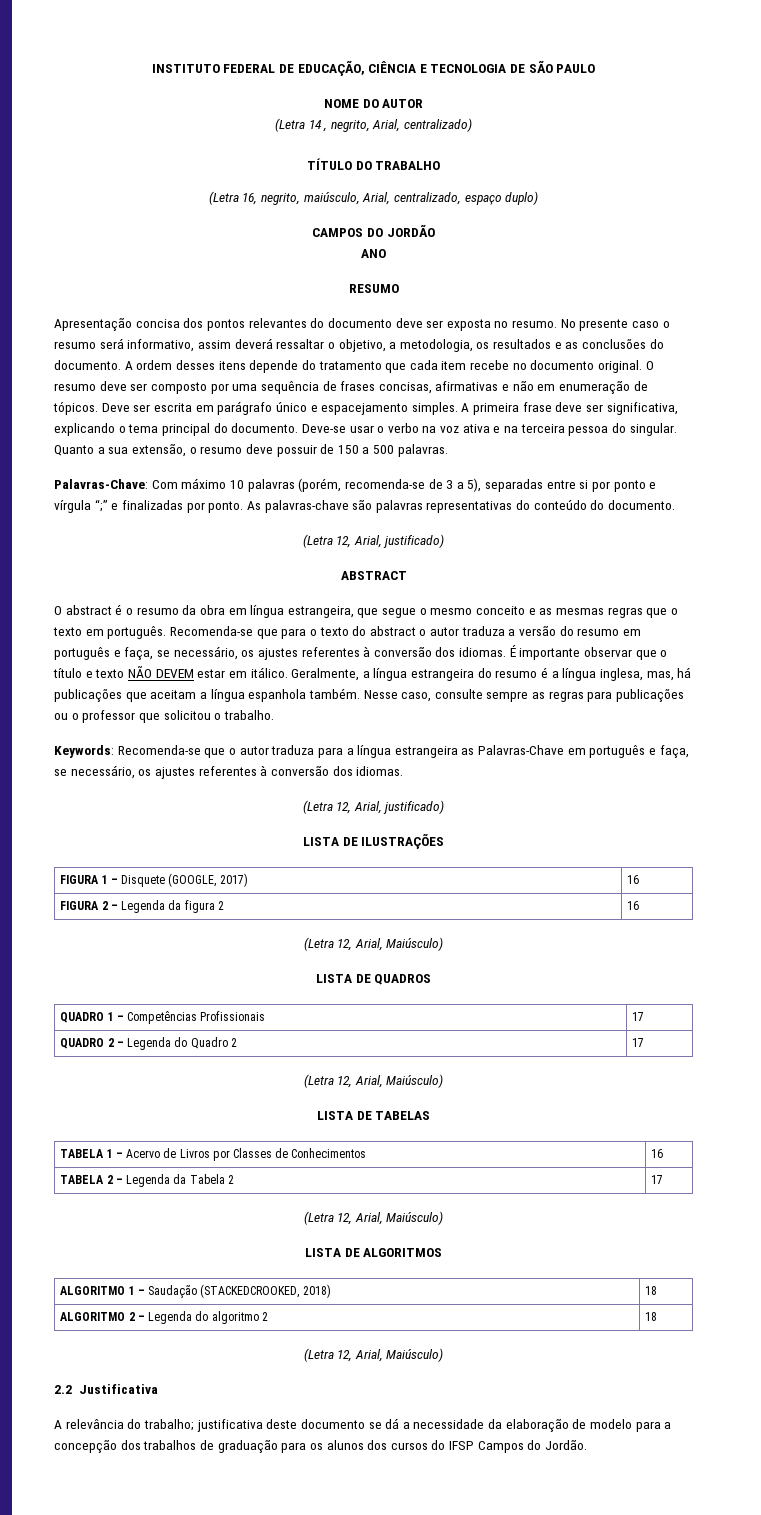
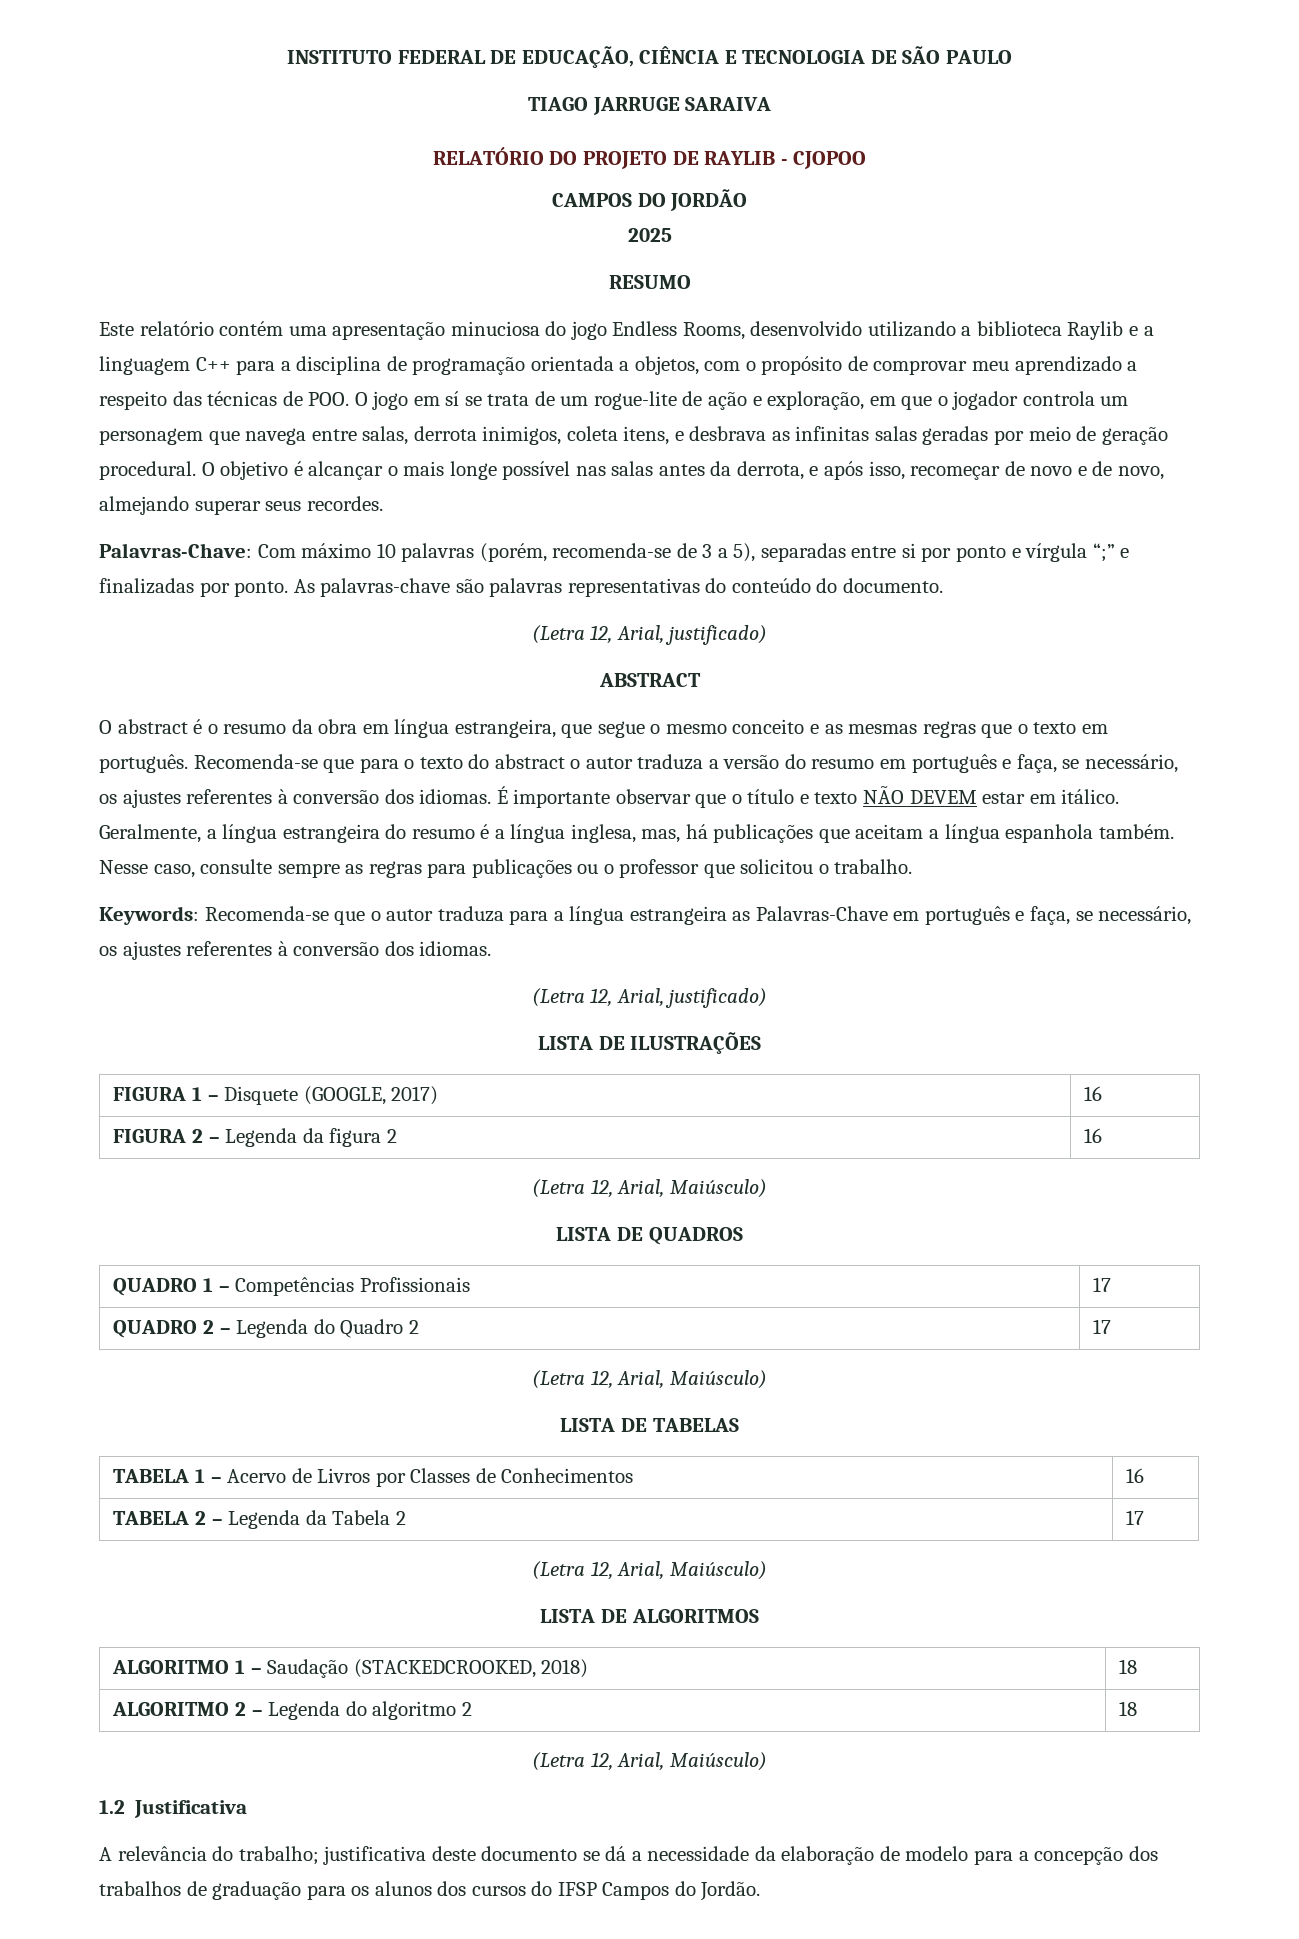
[323,99,424,108] [274,118,473,132] [306,158,441,170] [208,191,539,205] NOME DO AUTOR // (Letra 14 , negrito, Arial, centralizado) // TÍTULO DO TRABALHO // (Letra 16, negrito, maiúsculo, Arial, centralizado, espaço duplo) -> [527,97,772,115] [432,147,867,169] TIAGO JARRUGE SARAIVA // RELATÓRIO DO PROJETO DE RAYLIB - CJOPOO
[361,249,386,258] ANO -> [627,228,672,242] 2025
[54,317,670,331] [54,338,664,352] [54,360,654,373] [54,380,648,394] [53,401,678,415] [54,423,677,436] [54,443,448,457] Apresentação concisa dos pontos relevantes do documento deve ser exposta no resumo. No presente caso o resumo será informativo, assim deverá ressaltar o objetivo, a metodologia, os resultados e as conclusões do documento. A ordem desses itens depende do tratamento que cada item recebe no documento original. O resumo deve ser composto por uma sequência de frases concisas, afirmativas e não em enumeração de tópicos. Deve ser escrita em parágrafo único e espacejamento simples. A primeira frase deve ser significativa, explicando o tema principal do documento. Deve-se usar o verbo na voz ativa e na terceira pessoa do singular. Quanto a sua extensão, o resumo deve possuir de 150 a 500 palavras. -> [99,321,1154,340] [99,356,1138,375] [99,391,1129,410] [99,426,1168,445] [99,461,1164,480] [99,496,383,515] Este relatório contém uma apresentação minuciosa do jogo Endless Rooms, desenvolvido utilizando a biblioteca Raylib e a linguagem C++ para a disciplina de programação orientada a objetos, com o propósito de comprovar meu aprendizado a respeito das técnicas de POO. O jogo em sí se trata de um rogue-lite de ação e exploração, em que o jogador controla um personagem que navega entre salas, derrota inimigos, coleta itens, e desbrava as infinitas salas geradas por meio de geração procedural. O objetivo é alcançar o mais longe possível nas salas antes da derrota, e após isso, recomeçar de novo e de novo, almejando superar seus recordes.
[54,1385,72,1394] 2.2 -> [99,1800,125,1814] 1.2

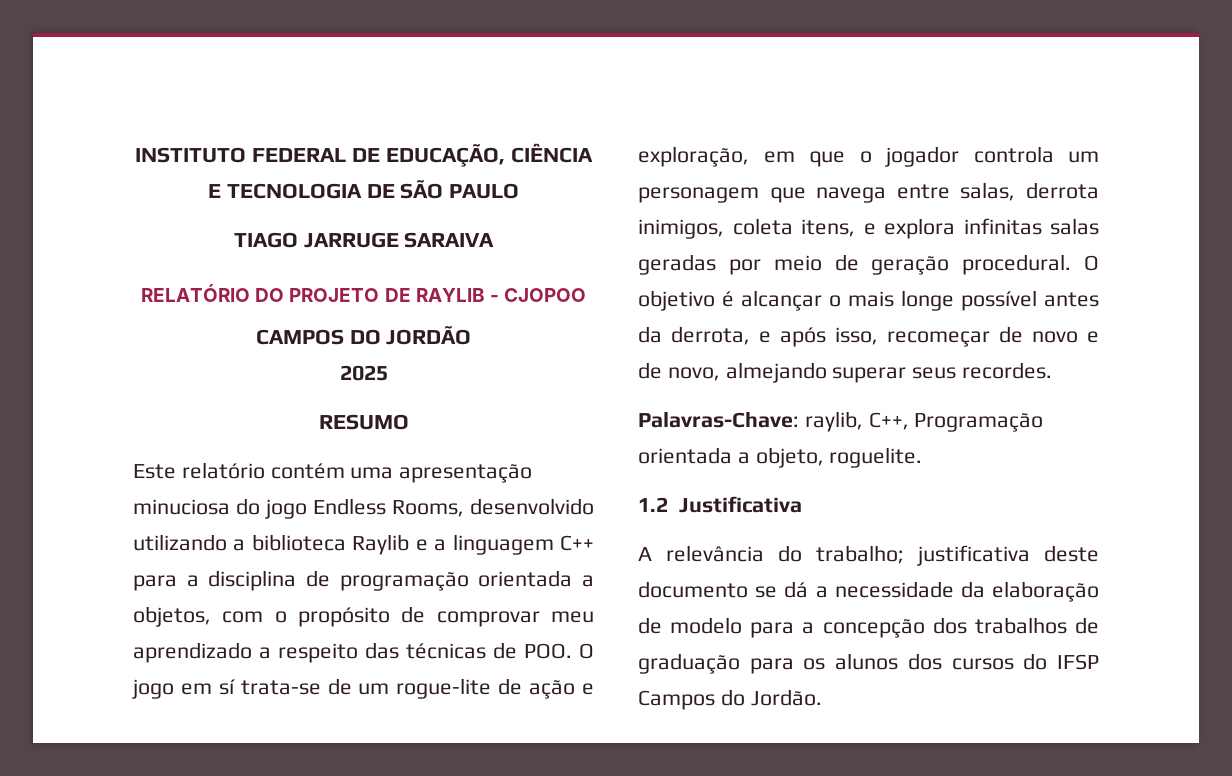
[464,394,530,406] se trata -> [240,680,321,695] trata-se
[689,426,790,441] desbrava as -> [884,218,955,239] explora
[575,461,654,476] nas salas -> (1037, 300) none
[257,543,1130,562] [99,578,943,597] [531,625,768,645] [598,673,701,687] [99,719,1108,738] [99,754,1178,773] [99,785,1120,808] [99,824,1174,843] [99,859,913,878] [99,906,1192,925] [99,941,492,960] [531,988,768,1008] [537,1032,762,1054] [113,1086,439,1105] [1084,1086,1103,1101] [113,1128,397,1147] [1084,1128,1103,1143] [532,1179,767,1198] [556,1227,743,1245] [113,1277,470,1296] [1093,1277,1112,1292] [113,1319,419,1338] [1093,1319,1112,1334] [532,1370,767,1389] [560,1418,739,1432] [113,1468,634,1487] [1126,1468,1145,1483] [113,1510,406,1529] [1126,1510,1145,1525] [532,1561,767,1580] [540,1609,759,1623] [112,1659,589,1678] [1119,1659,1138,1674] [112,1701,472,1720] [1119,1701,1138,1716] [532,1752,767,1771] Com máximo 10 palavras (porém, recomenda-se de 3 a 5), separadas entre si por ponto e vírgula “;” e finalizadas por ponto. As palavras-chave são palavras representativas do conteúdo do documento. // (Letra 12, Arial, justificado) // ABSTRACT // O abstract é o resumo da obra em língua estrangeira, que segue o mesmo conceito e as mesmas regras que o texto em português. Recomenda-se que para o texto do abstract o autor traduza a versão do resumo em português e faça, se necessário, os ajustes referentes à conversão dos idiomas. É importante observar que o título e texto NÃO DEVEM estar em itálico. Geralmente, a língua estrangeira do resumo é a língua inglesa, mas, há publicações que aceitam a língua espanhola também. Nesse caso, consulte sempre as regras para publicações ou o professor que solicitou o trabalho. // Keywords: Recomenda-se que o autor traduza para a língua estrangeira as Palavras-Chave em português e faça, se necessário, os ajustes referentes à conversão dos idiomas. // (Letra 12, Arial, justificado) // LISTA DE ILUSTRAÇÕES // FIGURA 1 – Disquete (GOOGLE, 2017) | 16 // FIGURA 2 – Legenda da figura 2 | 16 // (Letra 12, Arial, Maiúsculo) // LISTA DE QUADROS // QUADRO 1 – Competências Profissionais | 17 // QUADRO 2 – Legenda do Quadro 2 | 17 // (Letra 12, Arial, Maiúsculo) // LISTA DE TABELAS // TABELA 1 – Acervo de Livros por Classes de Conhecimentos | 16 // TABELA 2 – Legenda da Tabela 2 | 17 // (Letra 12, Arial, Maiúsculo) // LISTA DE ALGORITMOS // ALGORITMO 1 – Saudação (STACKEDCROOKED, 2018) | 18 // ALGORITMO 2 – Legenda do algoritmo 2 | 18 // (Letra 12, Arial, Maiúsculo) -> [804,411,1044,432] [638,447,923,468] raylib, C++, Programação orientada a objeto, roguelite.

